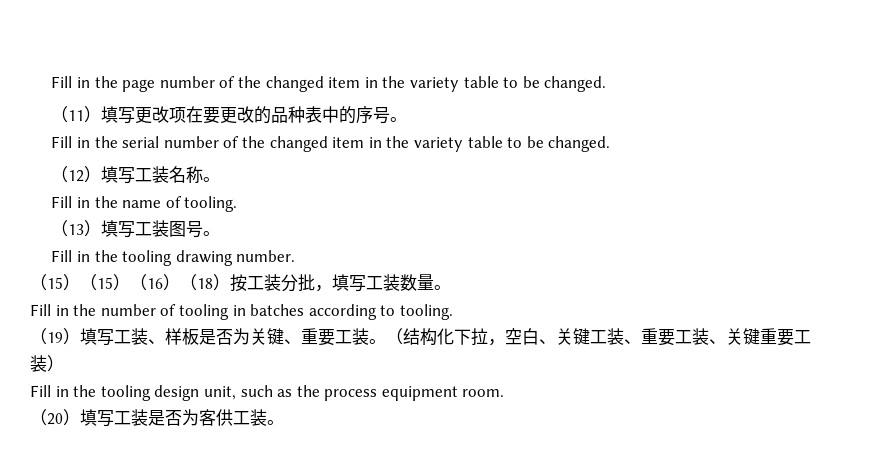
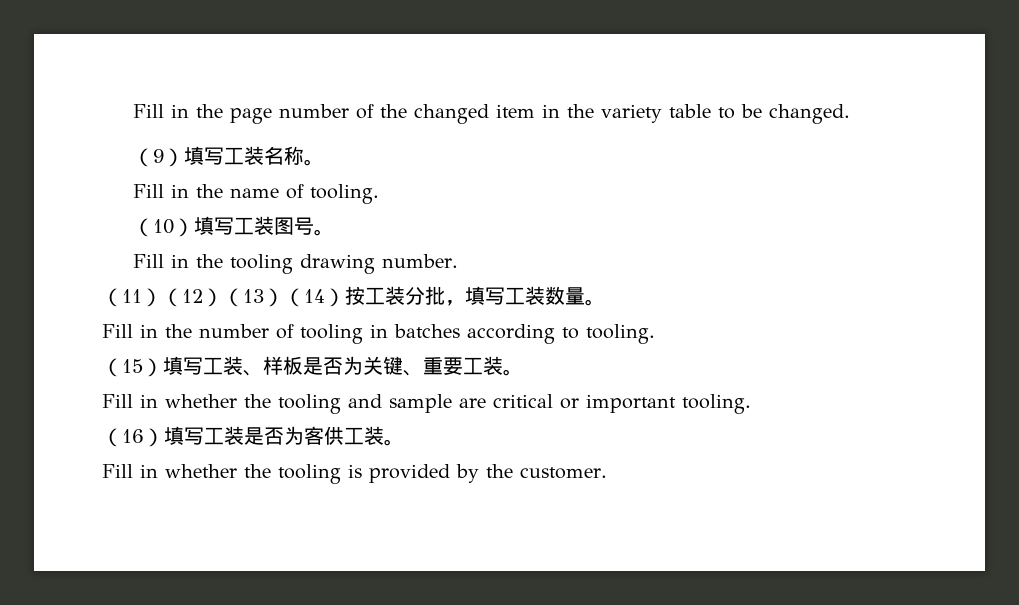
[51,106,408,124] [51,136,611,152] [51,166,85,183] // （11）填写更改项在要更改的品种表中的序号。 // Fill in the serial number of the changed item in the variety table to be changed. // （12 -> [132,148,164,167] // （9
[68,224,85,235] 13 -> [152,219,174,234] 10
[47,274,213,291] 15）（15）（16）（18 -> [122,288,325,307] 11）（12）（13）（14
[47,332,63,343] 19 -> [122,359,143,373] 15
[386,328,811,346] [30,355,64,372] [30,385,505,401] [30,409,63,426] （结构化下拉，空白、关键工装、重要工装、关键重要工装） // Fill in the tooling design unit, such as the process equipment room. // （20 -> [102,394,751,414] [102,428,144,447] // Fill in whether the tooling and sample are critical or important tooling. // （16
(284, 422) none -> [102,464,607,484] // Fill in whether the tooling is provided by the customer.

